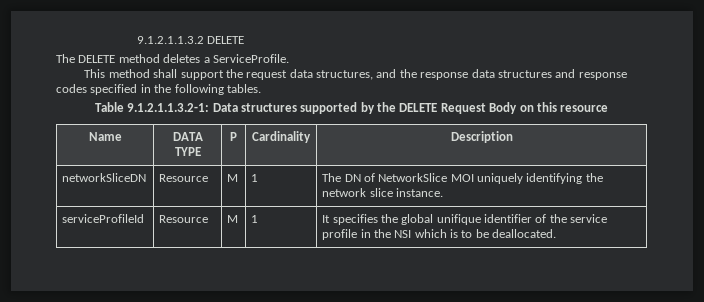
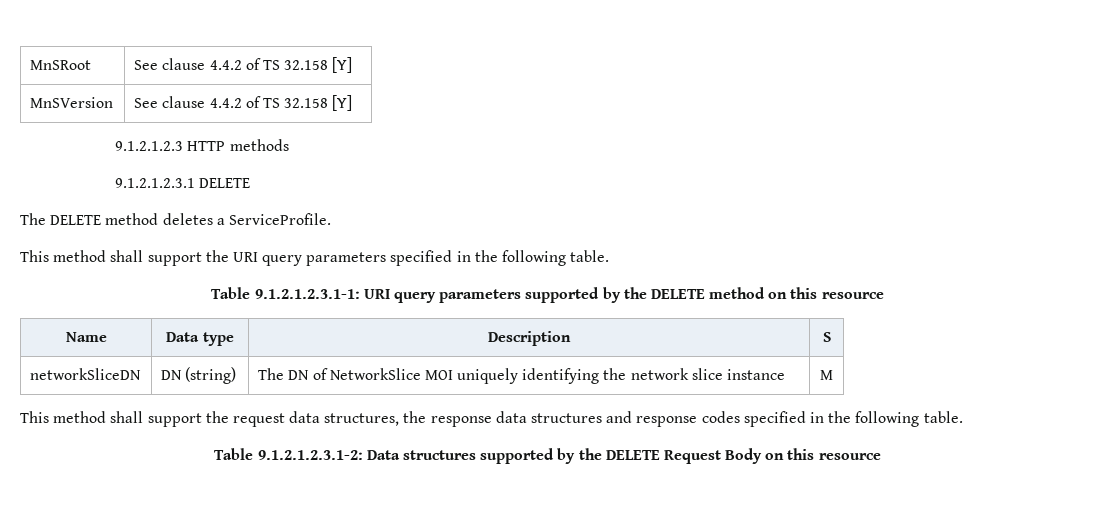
[136,36,204,44] 9.1.2.1.1.3.2 -> [30,60,92,70] [134,57,353,73] [30,97,114,108] [134,95,353,111] [115,139,289,151] [115,178,196,188] MnSRoot | See clause 4.4.2 of TS 32.158 [Y] // MnSVersion | See clause 4.4.2 of TS 32.158 [Y] // 9.1.2.1.2.3 HTTP methods // 9.1.2.1.2.3.1
(289, 58) none -> [20,250,610,266] [211,287,884,303] [65,332,107,342] [166,332,234,346] [488,331,571,346] [822,332,831,342] [30,368,142,380] [161,367,237,384] [258,368,785,384] [820,370,833,380] // This method shall support the URI query parameters specified in the following table. // Table 9.1.2.1.2.3.1-1: URI query parameters supported by the DELETE method on this resource // Name | Data type | Description | S // networkSliceDN | DN (string) | The DN of NetworkSlice MOI uniquely identifying the network slice instance | M
[376,69,397,78] and -> (400, 419) none
[226,84,261,93] [94,102,210,112] tables. // Table 9.1.2.1.1.3.2-1: -> [923,411,963,423] [214,448,363,460] table. // Table 9.1.2.1.2.3.1-2:
[88,132,122,141] [172,132,203,141] [174,147,201,156] [230,132,237,141] [252,131,311,143] [450,131,513,143] [62,173,147,182] [159,174,209,182] [227,174,239,182] [251,174,259,182] [322,173,603,184] [322,188,443,197] [62,214,145,223] [159,215,209,223] [227,215,239,223] [251,215,259,223] [322,214,608,225] [322,229,557,240] // Name | DATA TYPE | P | Cardinality | Description // networkSliceDN | Resource | M | 1 | The DN of NetworkSlice MOI uniquely identifying the network slice instance. // serviceProfileId | Resource | M | 1 | It specifies the global unifique identifier of the service profile in the NSI which is to be deallocated. -> (881, 456) none

